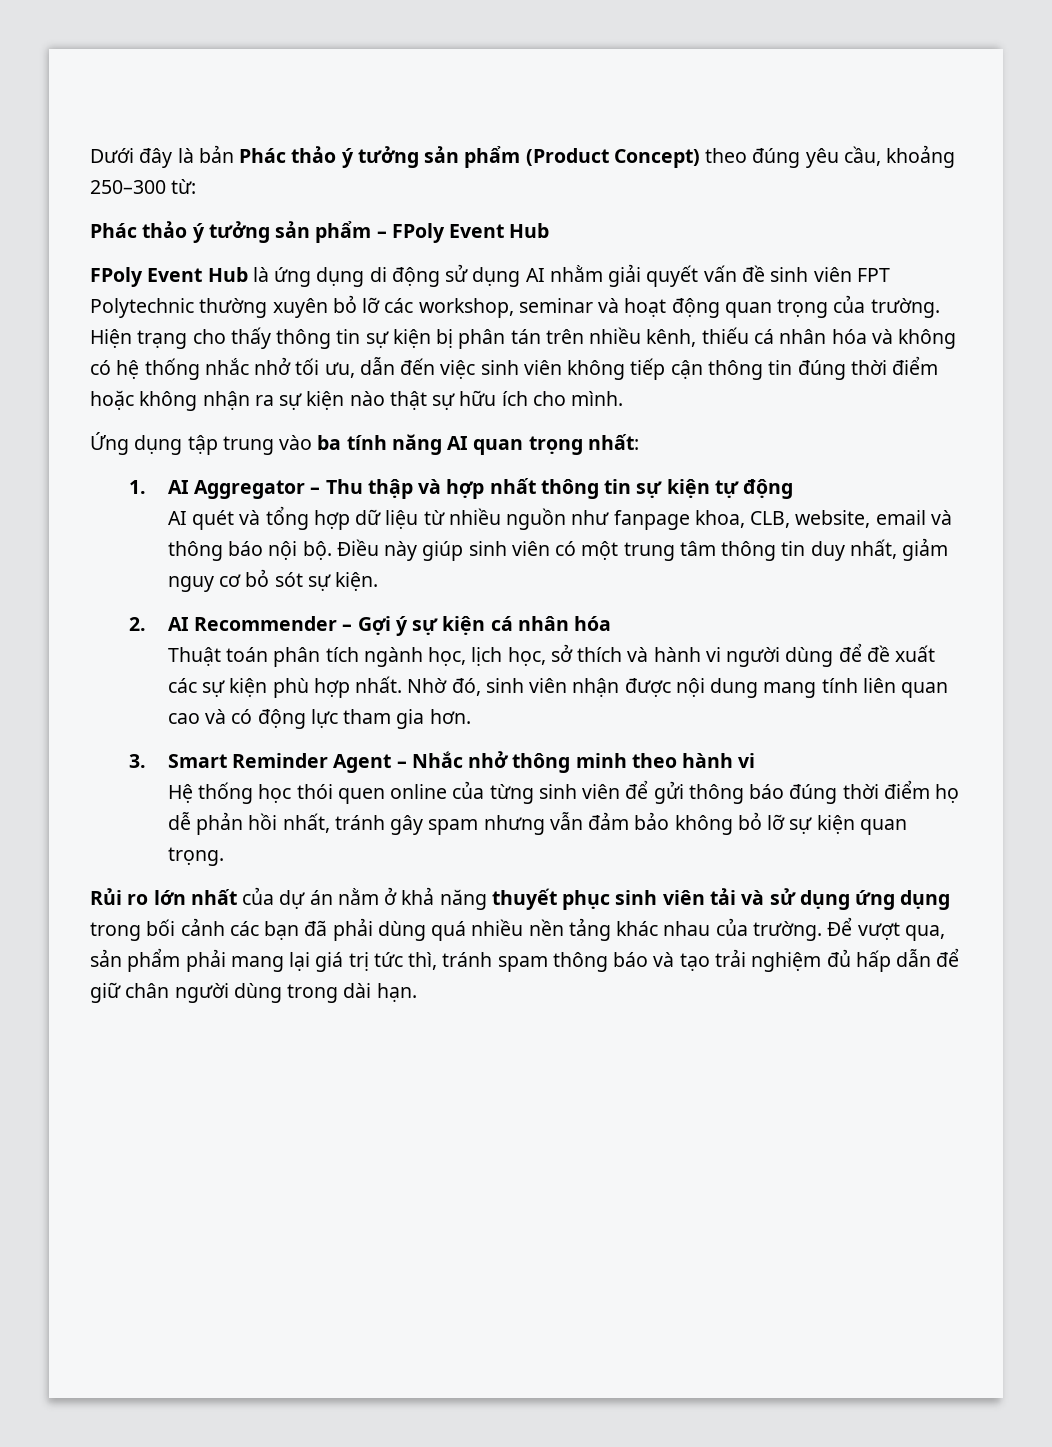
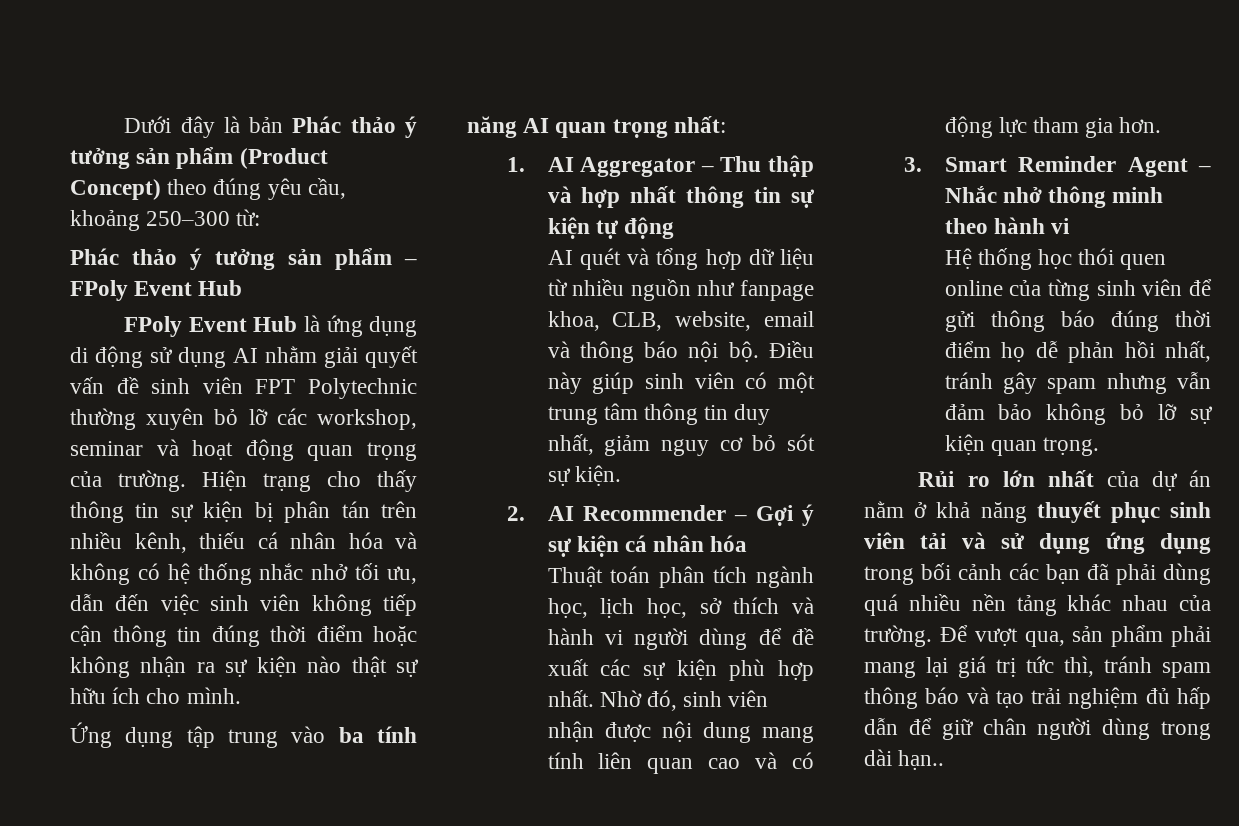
[376,983,417,1002] hạn. -> [898,750,945,770] hạn..

